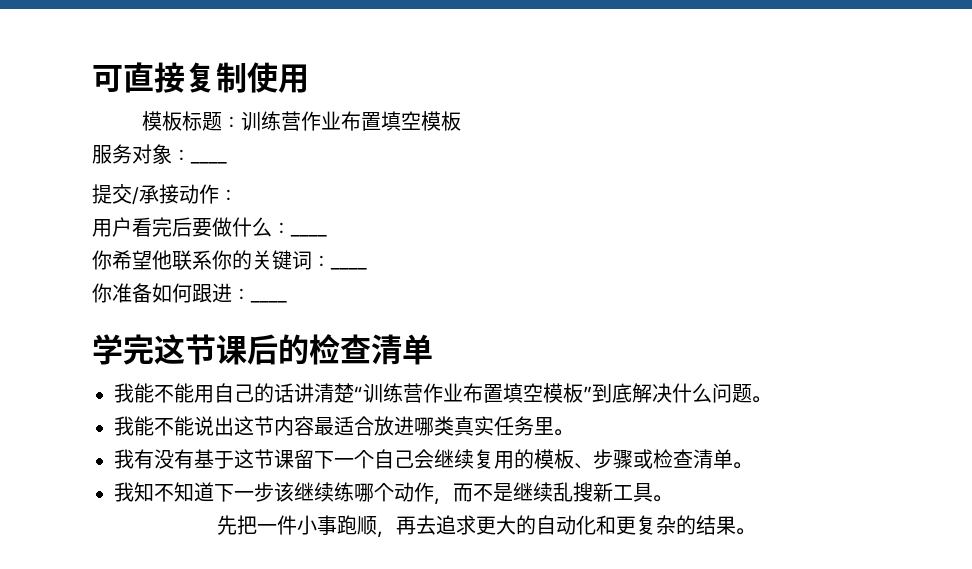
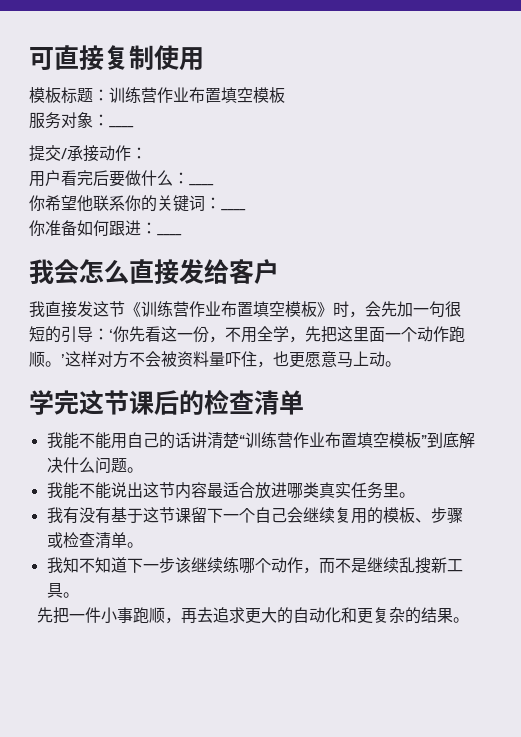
(287, 302) none -> [29,259,279,284] [29,301,461,318] [29,326,465,343] [29,351,401,368] // 我会怎么直接发给客户 // 我直接发这节《训练营作业布置填空模板》时，会先加一句很短的引导：‘你先看这一份，不用全学，先把这里面一个动作跑顺。’这样对方不会被资料量吓住，也更愿意马上动。

